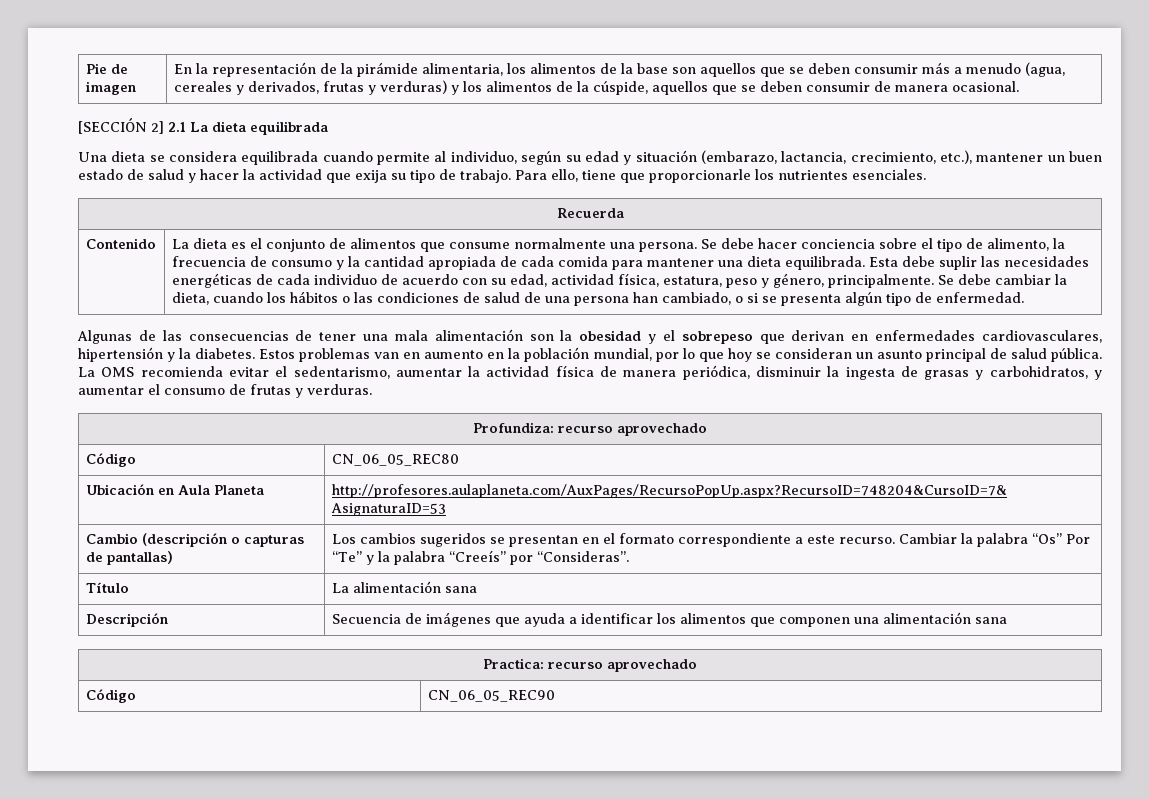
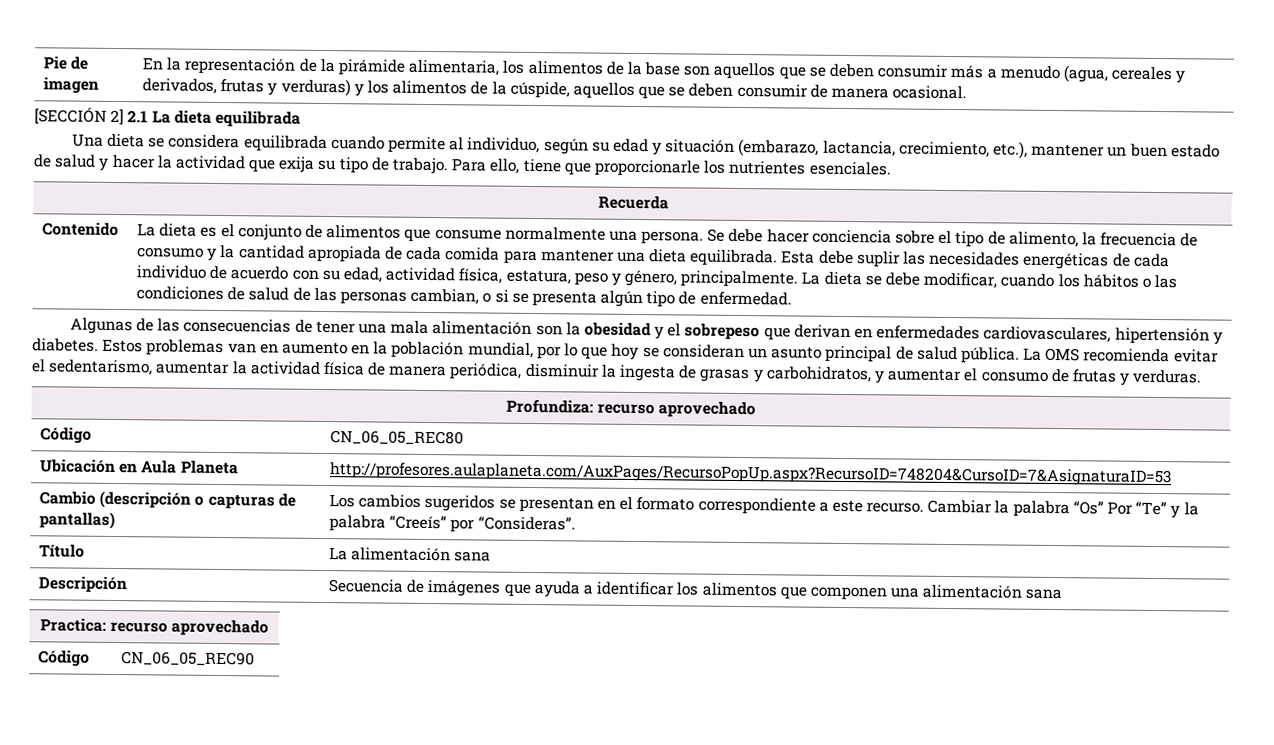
[937,274,1067,285] [171,292,209,305] Se debe cambiar la dieta, -> [801,271,998,289] La dieta se debe modificar,
[544,292,731,306] una persona han cambiado, -> [313,287,480,305] las personas cambian,
[179,348,192,359] la -> (1223, 338) none

